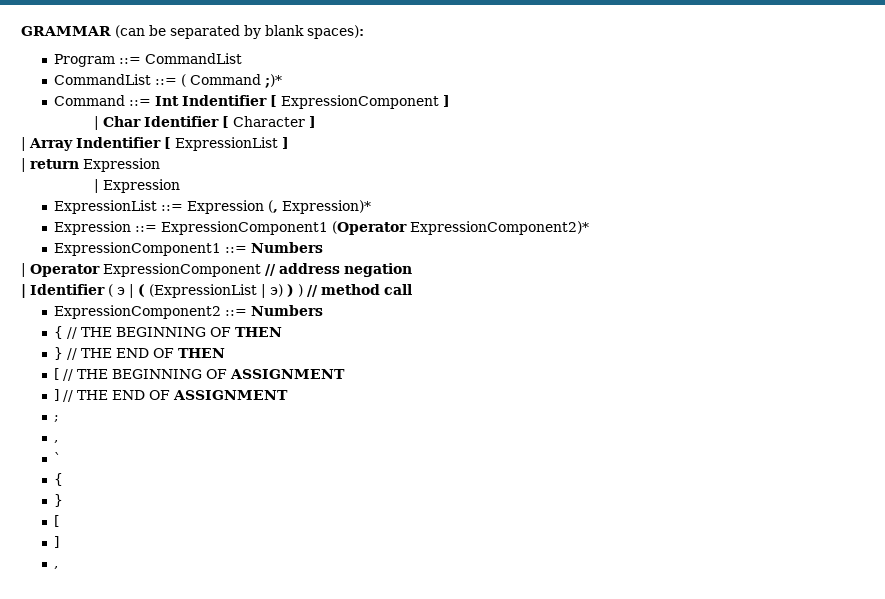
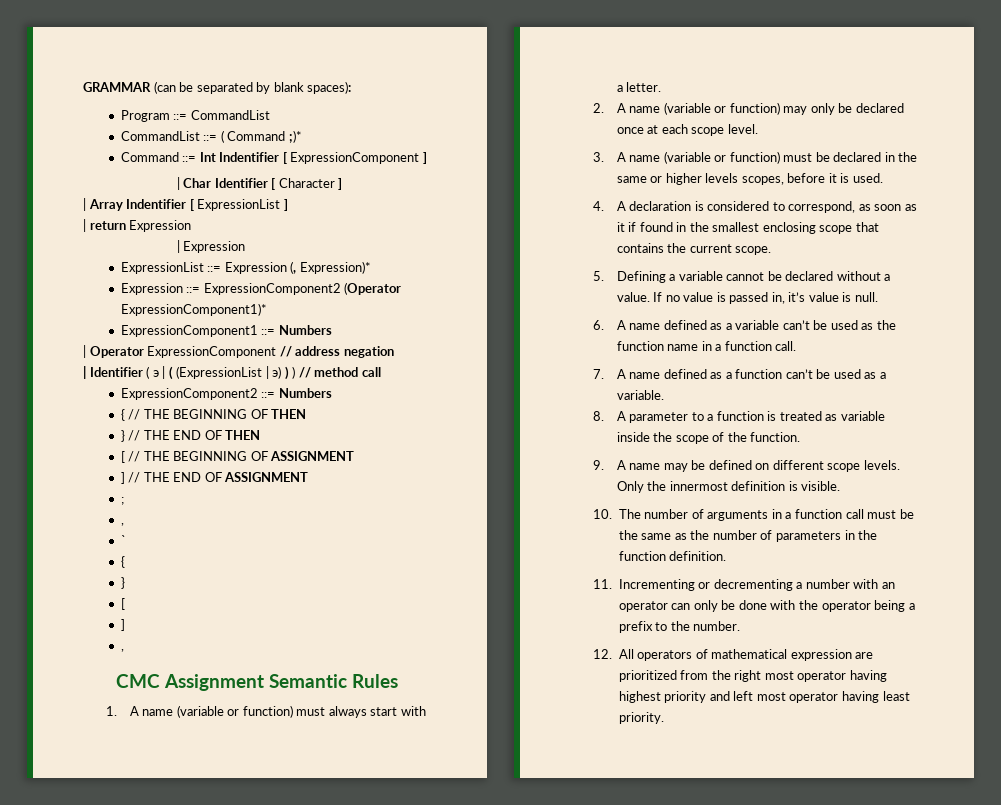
[161,221,590,235] ExpressionComponent1 (Operator ExpressionComponent2)* -> [203,282,402,295] [120,303,267,316] ExpressionComponent2 (Operator ExpressionComponent1)*
(59, 567) none -> [116,674,398,691] [106,705,426,718] [616,82,662,92] [593,102,904,115] [616,124,758,136] [593,151,918,164] [616,173,883,185] [593,201,917,213] [616,222,879,234] [616,243,772,255] [593,271,891,283] [616,292,878,304] [593,320,896,330] [616,341,797,351] [593,369,886,379] [616,390,664,400] [593,411,885,423] [616,432,801,444] [593,460,900,472] [616,481,841,493] [593,509,914,521] [618,530,878,542] [618,551,727,561] [593,579,895,591] [618,600,915,612] [618,621,741,633] [593,649,874,661] [618,670,887,682] [618,691,910,703] [618,712,664,724] // CMC Assignment Semantic Rules // 1. A name (variable or function) must always start with a letter. // 2. A name (variable or function) may only be declared once at each scope level. // 3. A name (variable or function) must be declared in the same or higher levels scopes, before it is used. // 4. A declaration is considered to correspond, as soon as it if found in the smallest enclosing scope that contains the current scope. // 5. Defining a variable cannot be declared without a value. If no value is passed in, it’s value is null. // 6. A name defined as a variable can’t be used as the function name in a function call. // 7. A name defined as a function can’t be used as a variable. // 8. A parameter to a function is treated as variable inside the scope of the function. // 9. A name may be defined on different scope levels. Only the innermost definition is visible. // 10. The number of arguments in a function call must be the same as the number of parameters in the function definition. // 11. Incrementing or decrementing a number with an operator can only be done with the operator being a prefix to the number. // 12. All operators of mathematical expression are prioritized from the right most operator having highest priority and left most operator having least priority.

